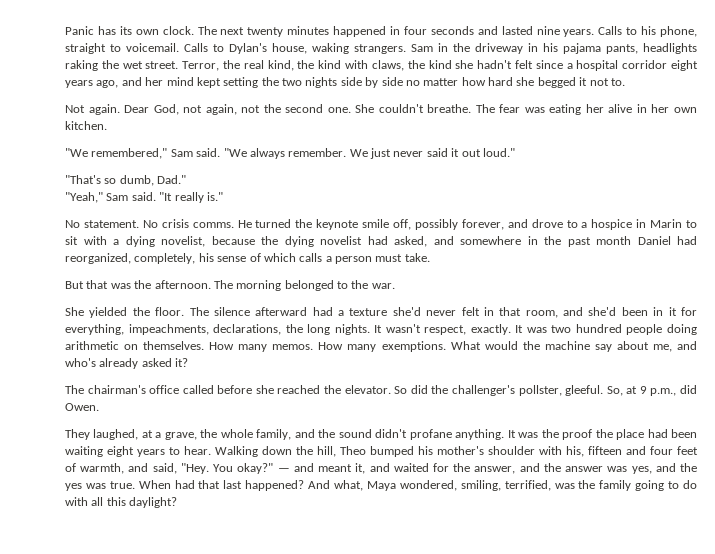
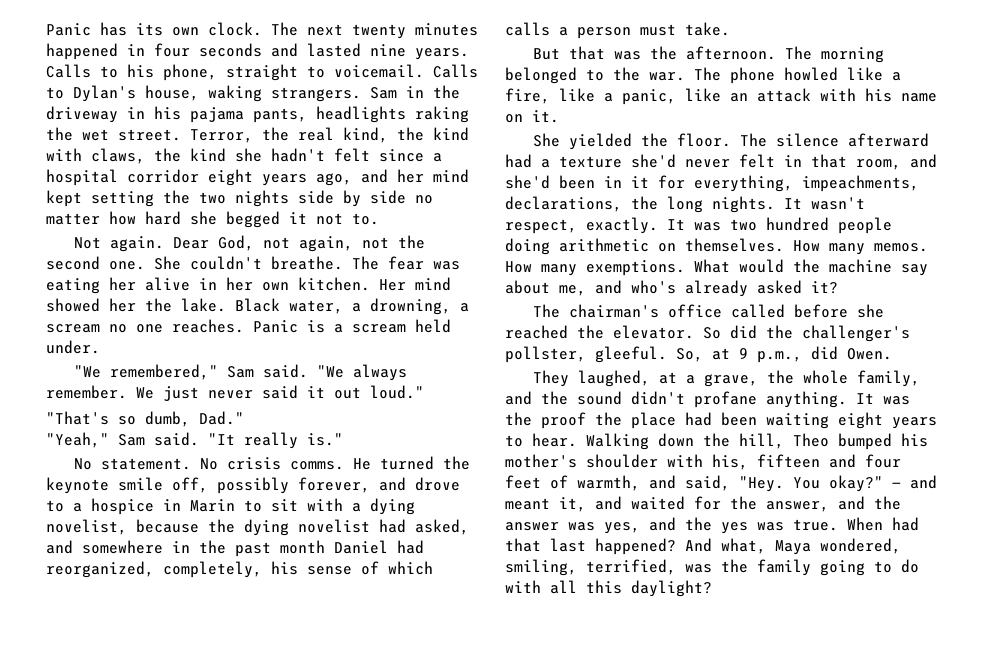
(107, 125) none -> [379,277,451,291] [46,298,469,315] [46,319,451,333] [46,340,100,354] Her mind showed her the lake. Black water, a drowning, a scream no one reaches. Panic is a scream held under.
(395, 286) none -> [694,67,901,84] [505,88,937,105] [505,110,559,123] The phone howled like a fire, like a panic, like an attack with his name on it.

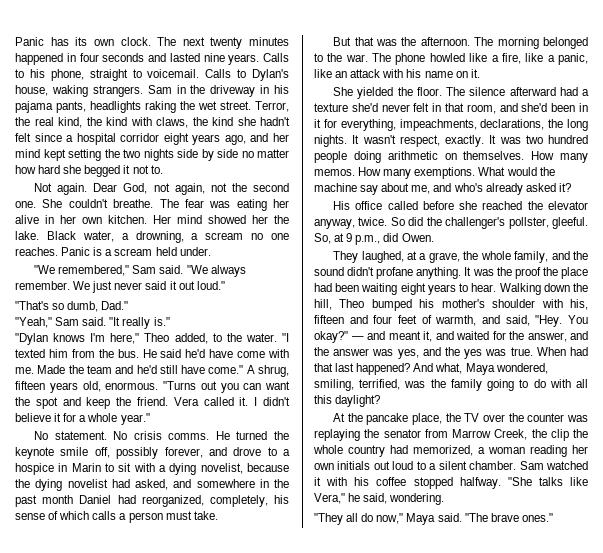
(343, 439) none -> [15,333,289,345] [15,349,289,358] [15,365,290,377] [15,381,290,393] [15,397,291,409] [15,413,150,425] // "Dylan knows I'm here," Theo added, to the water. "I texted him from the bus. He said he'd have come with me. Made the team and he'd still have come." A shrug, fifteen years old, enormous. "Turns out you can want the spot and keep the friend. Vera called it. I didn't believe it for a whole year."
[533,304,660,318] The chairman's -> [333,201,351,210] His
[613,325,694,339] elevator. -> [548,201,588,210] [314,217,388,229] elevator anyway, twice.
(712, 588) none -> [333,413,588,425] [314,429,588,441] [313,445,588,457] [314,461,588,470] [314,477,588,489] [314,493,445,505] [314,513,553,525] // At the pancake place, the TV over the counter was replaying the senator from Marrow Creek, the clip the whole country had memorized, a woman reading her own initials out loud to a silent chamber. Sam watched it with his coffee stopped halfway. "She talks like Vera," he said, wondering. // "They all do now," Maya said. "The brave ones."

